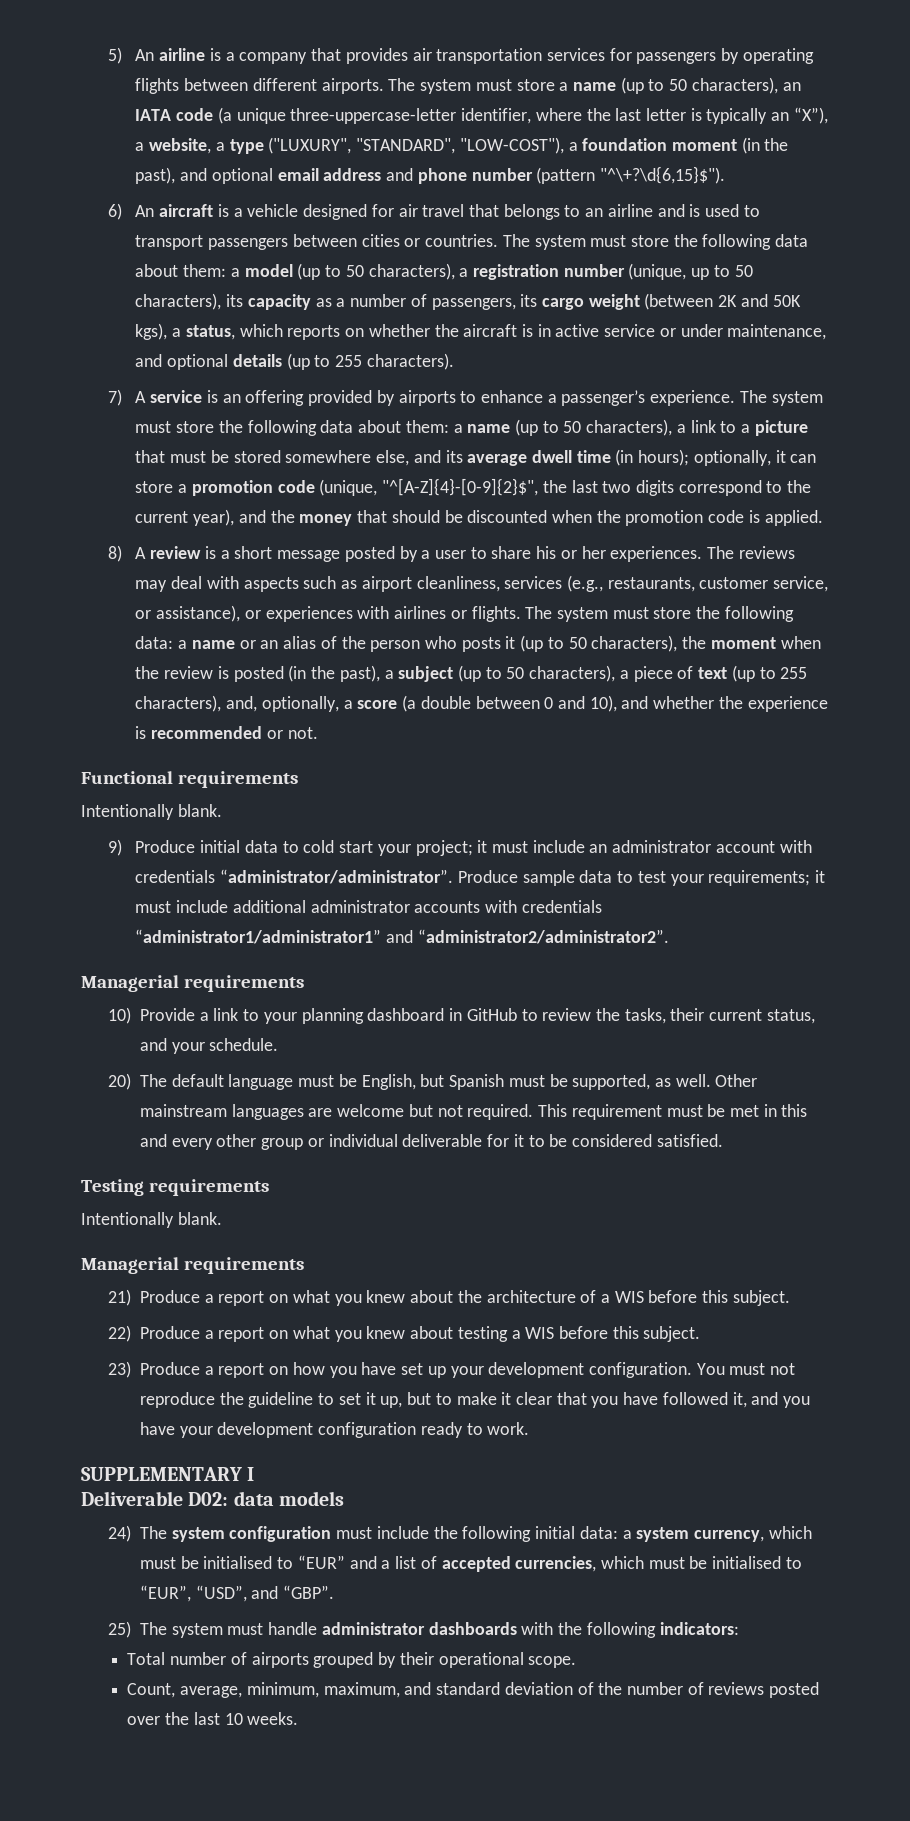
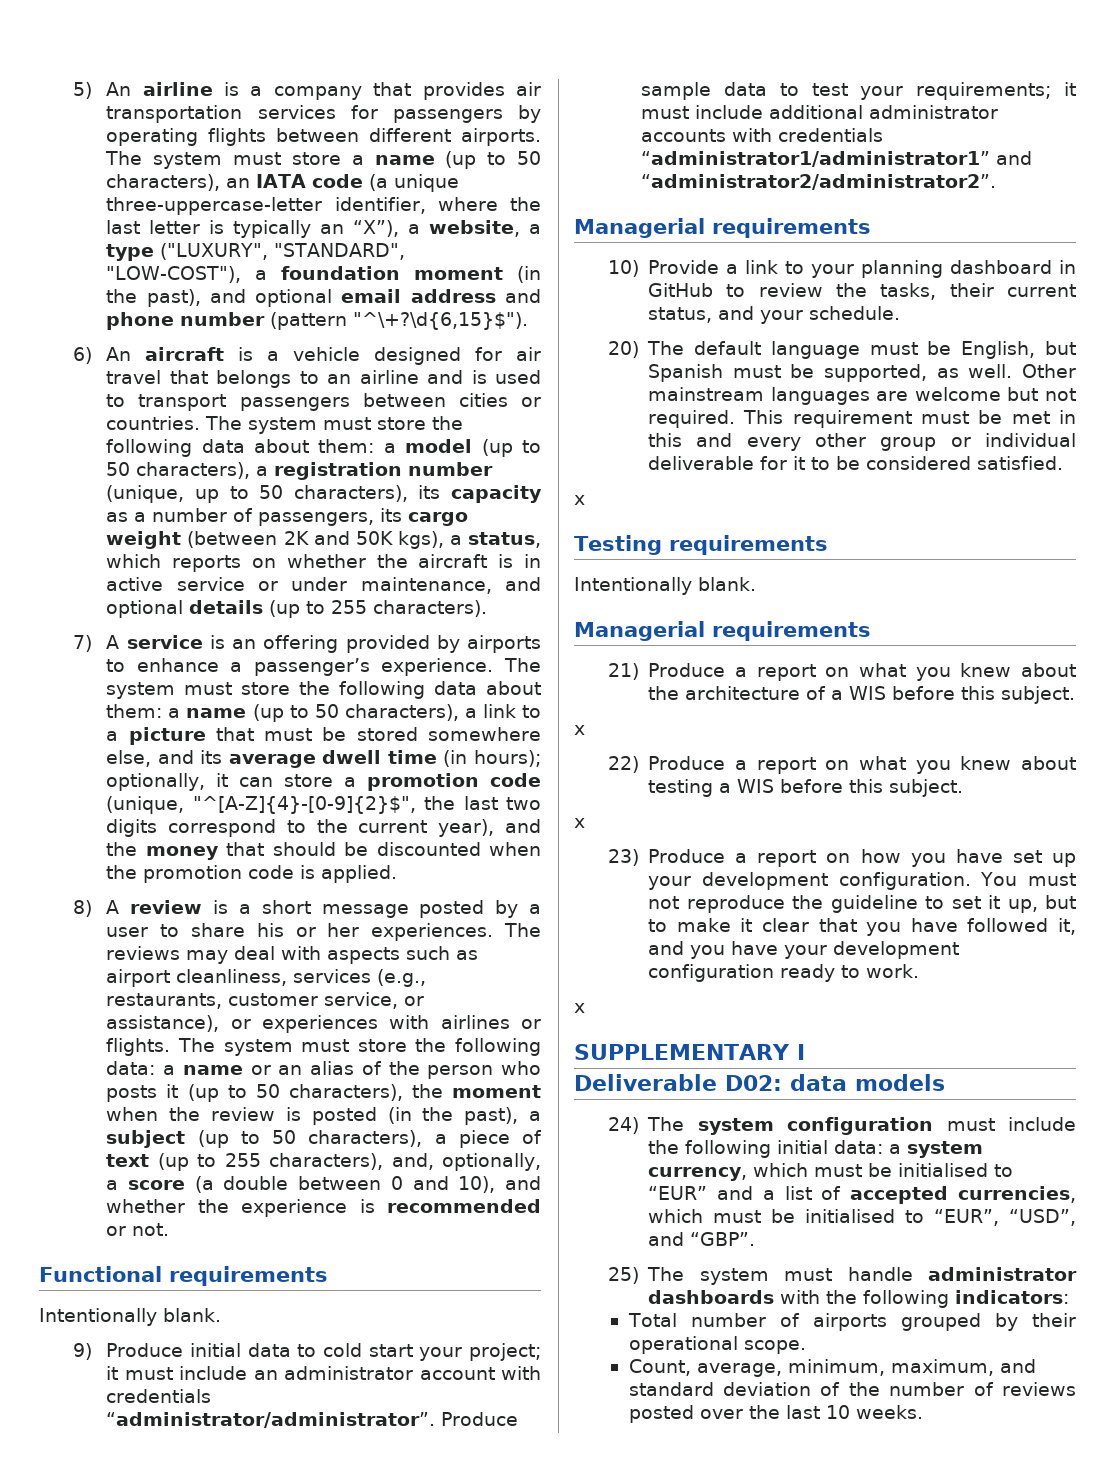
(723, 1140) none -> [574,495,585,505] // x
(790, 1298) none -> [574,725,585,735] // x
(701, 1334) none -> [574,818,585,828] // x
(530, 1428) none -> [574,1003,585,1013] // x

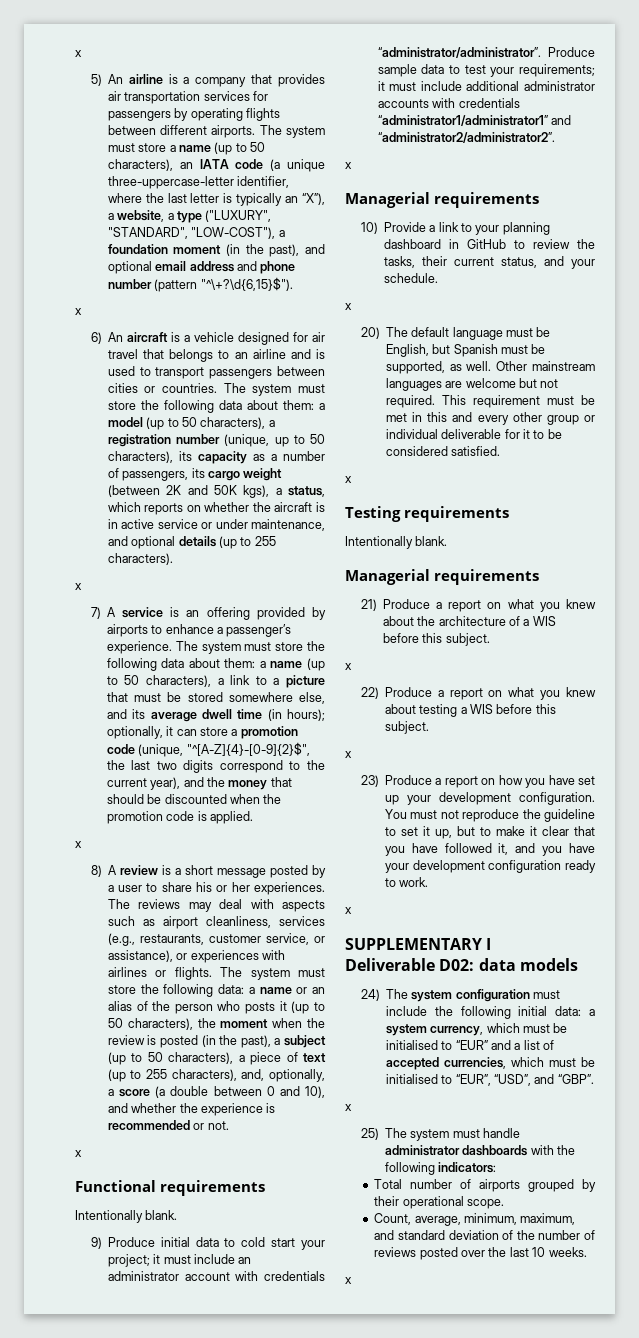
(72, 90) none -> [75,50,82,57] x //
(529, 321) none -> [75,308,82,315] // x
(488, 608) none -> [75,583,82,590] // x
(398, 874) none -> [75,841,82,848] // x
(170, 1229) none -> [75,1150,82,1157] // x
(997, 182) none -> [345,162,352,169] // x
(901, 313) none -> [345,303,352,310] // x
(756, 1239) none -> [345,1104,352,1111] // x
(923, 1412) none -> [345,1277,352,1284] // x

